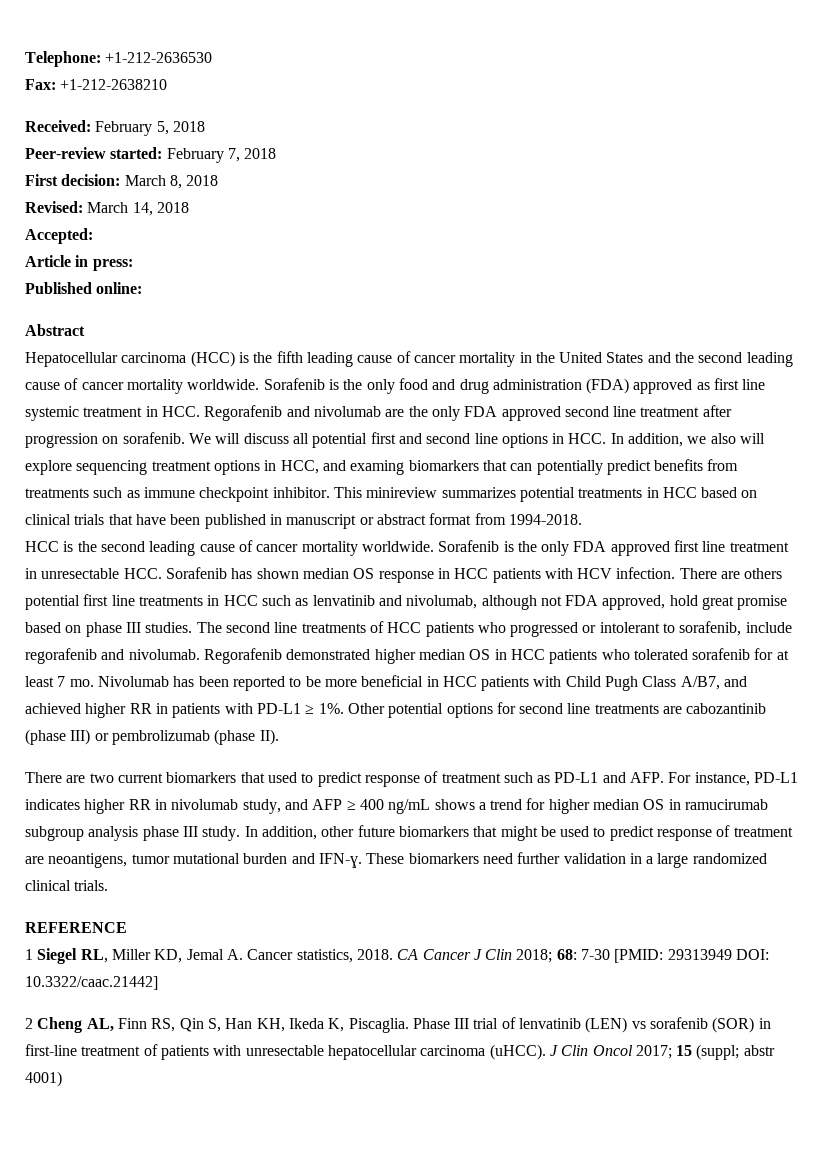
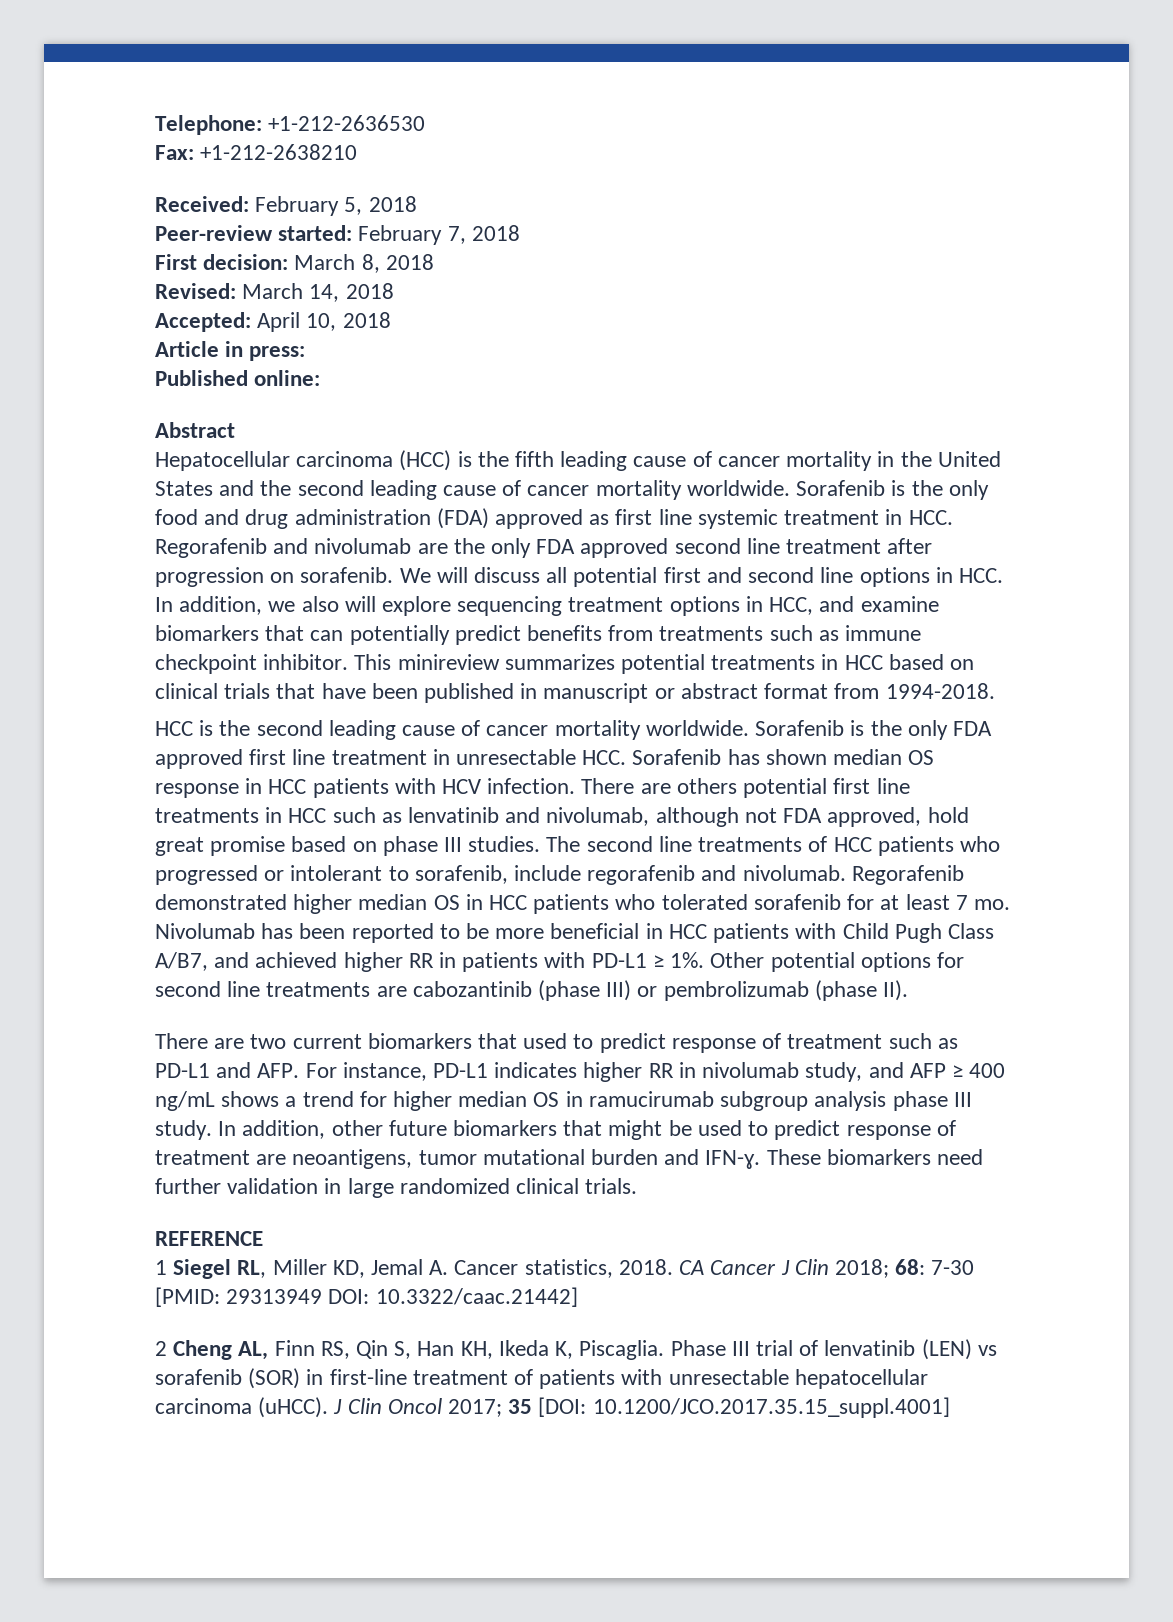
(93, 236) none -> [257,312,391,332] April 10, 2018
[350,460,405,475] examing -> [860,596,939,612] examine
[646,856,654,864] a -> (342, 1186) none
[676,1044,775,1060] [25,1071,62,1087] 15 (suppl; abstr 4001) -> [508,1397,950,1418] 35 [DOI: 10.1200/JCO.2017.35.15_suppl.4001]

